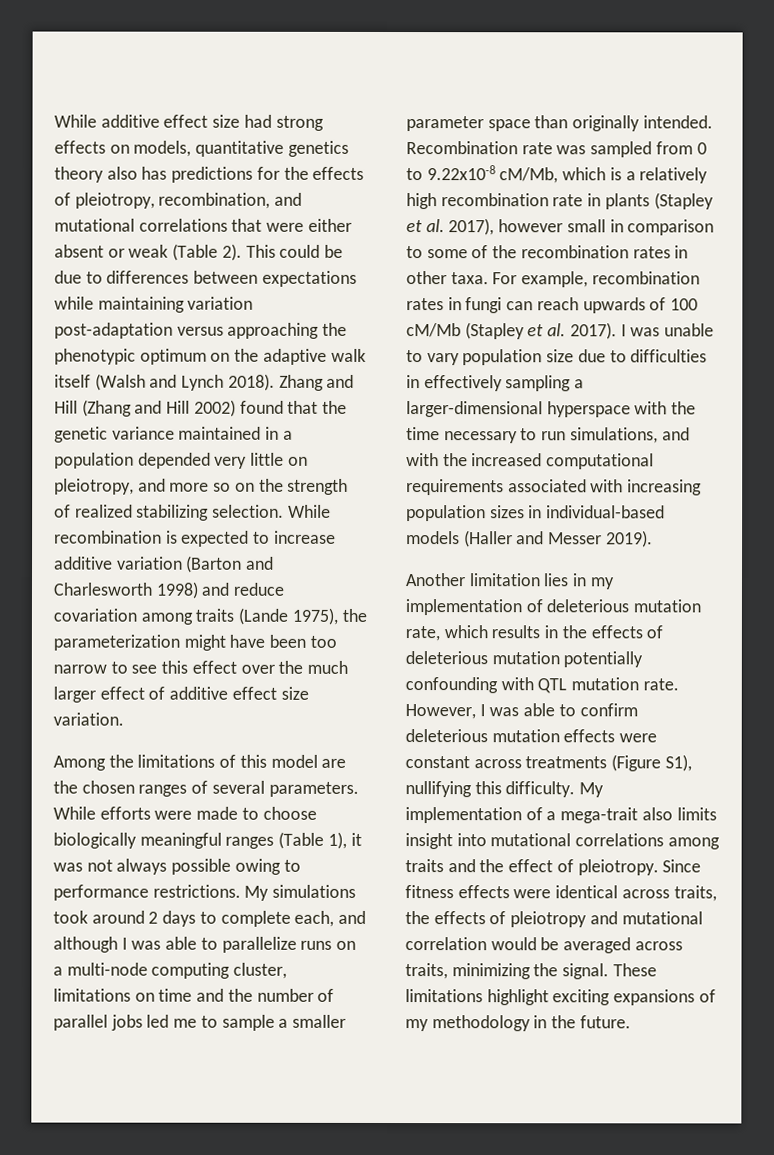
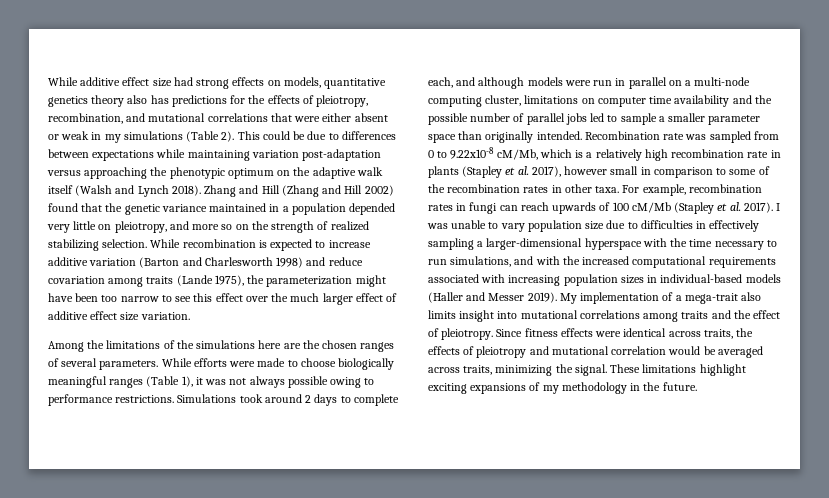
(169, 251) none -> [91,131,183,143] in my simulations
[239,754,318,768] this model -> [176,340,282,349] the simulations here
[244,884,357,901] My simulations -> [177,394,237,403] Simulations
[121,936,333,953] I was able to parallelize runs -> [527,77,667,89] models were run in parallel
[158,988,253,1002] time and the -> [597,95,772,107] [428,113,468,125] computer time availability and the possible
[173,1018,198,1028] me -> (605, 117) none
[405,573,615,590] [405,599,702,616] [405,625,664,642] [405,651,644,668] [405,677,679,694] [405,703,638,720] [405,729,658,743] [405,754,692,772] [405,781,576,798] // Another limitation lies in my implementation of deleterious mutation rate, which results in the effects of deleterious mutation potentially confounding with QTL mutation rate. However, I was able to confirm deleterious mutation effects were constant across treatments (Figure S1), nullifying this difficulty. -> (557, 297) none

